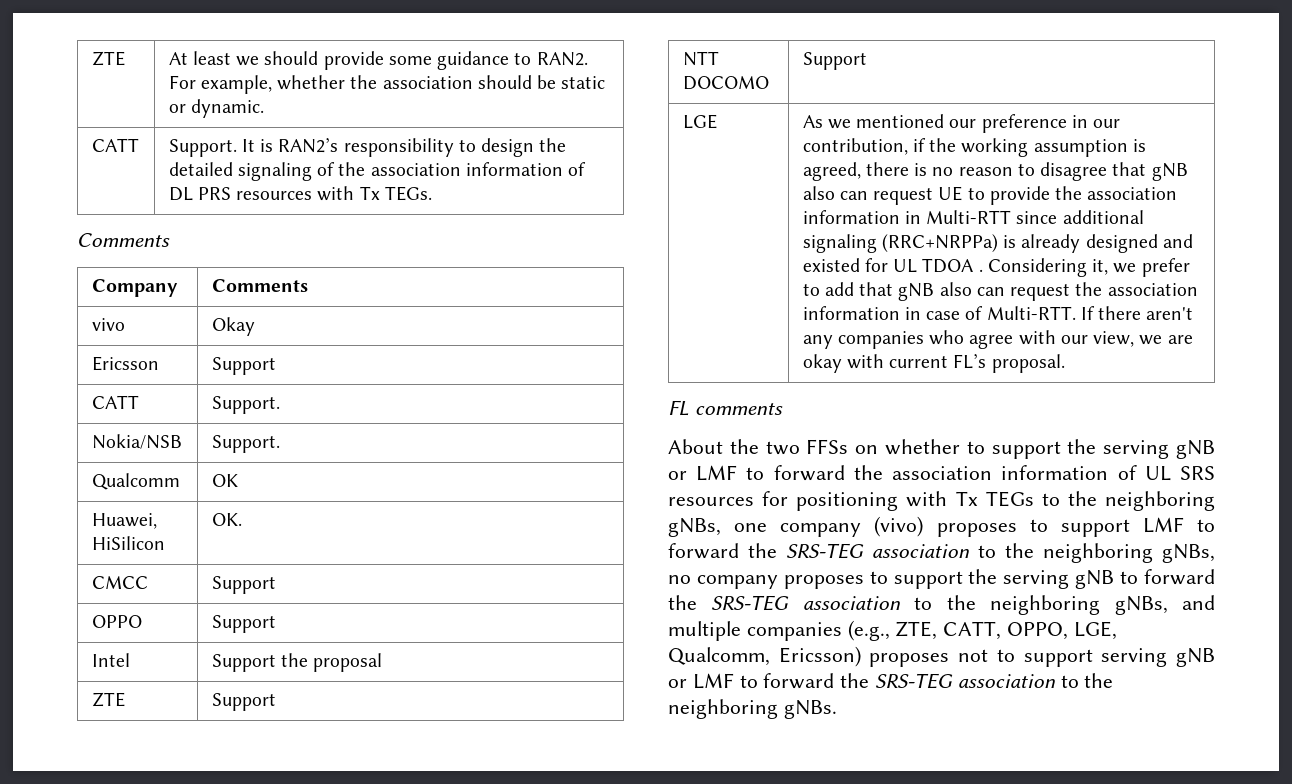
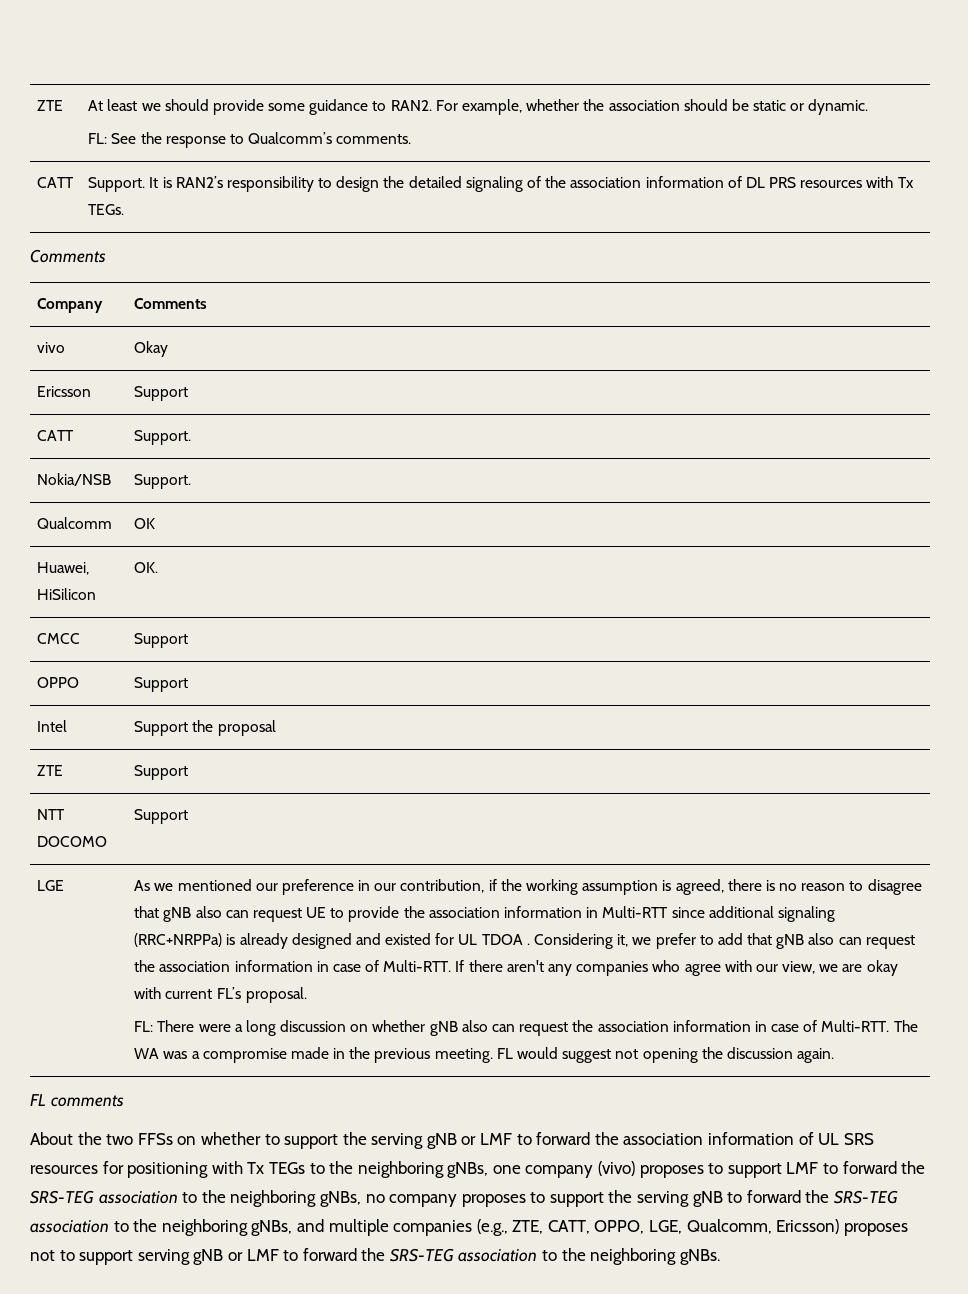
(264, 108) none -> [88,132,412,148] // FL: See the response to Qualcomm’s comments.
(1065, 363) none -> [134,1020,918,1036] [134,1047,835,1063] // FL: There were a long discussion on whether gNB also can request the association information in case of Multi-RTT. The WA was a compromise made in the previous meeting. FL would suggest not opening the discussion again.

